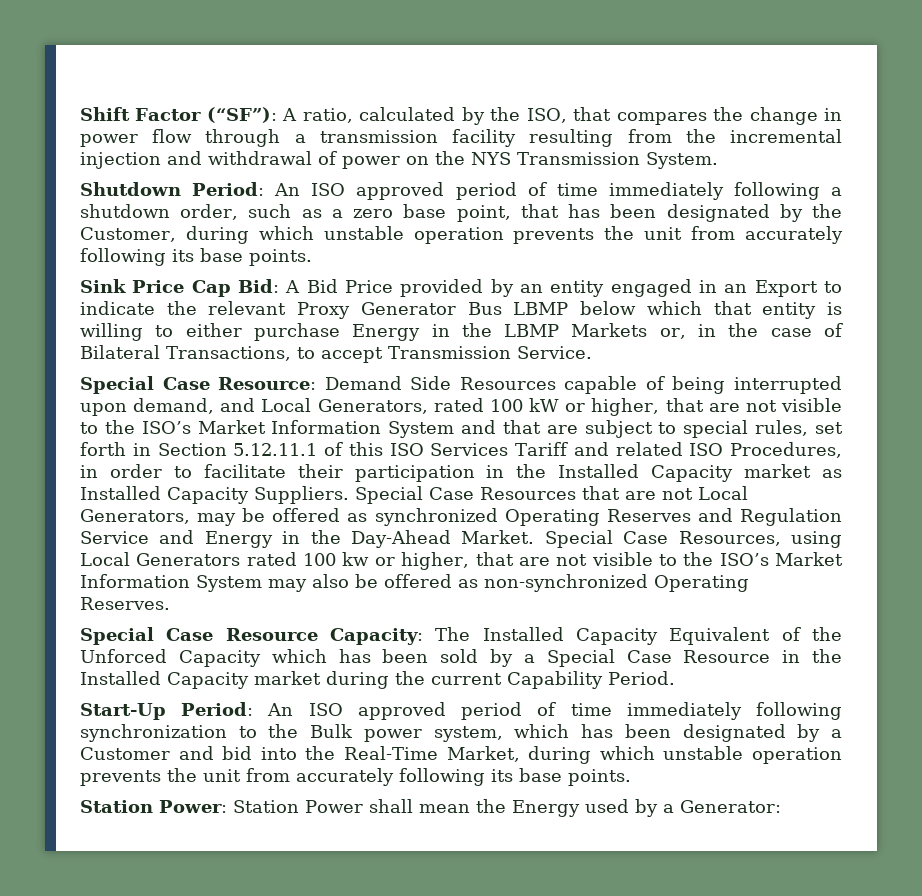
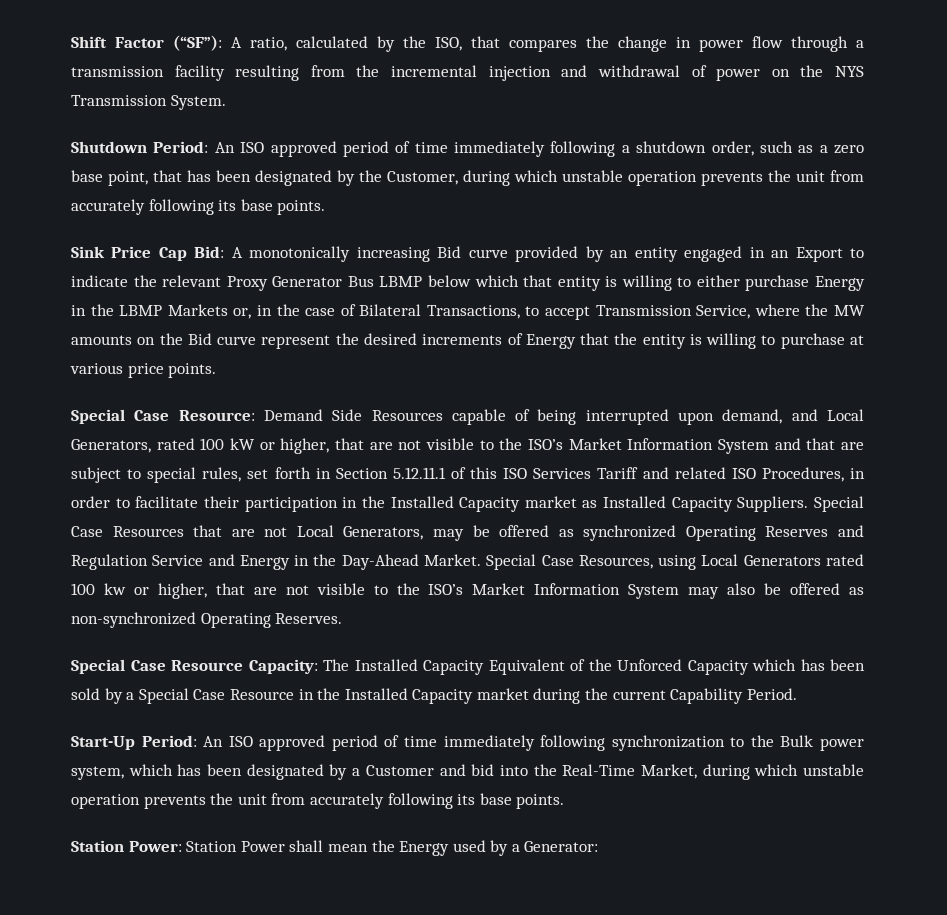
[306,279,394,293] Bid Price -> [249,246,508,262] monotonically increasing Bid curve
[517,346,592,359] Service. -> [696,304,866,319] [71,333,865,349] [70,363,217,378] Service, where the MW amounts on the Bid curve represent the desired increments of Energy that the entity is willing to purchase at various price points.

